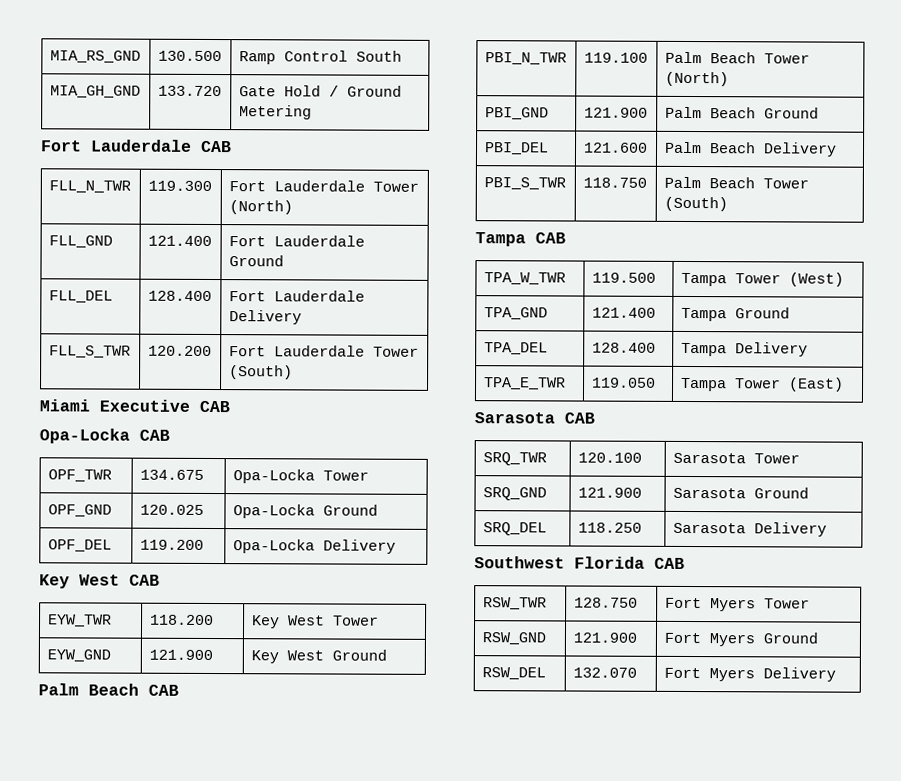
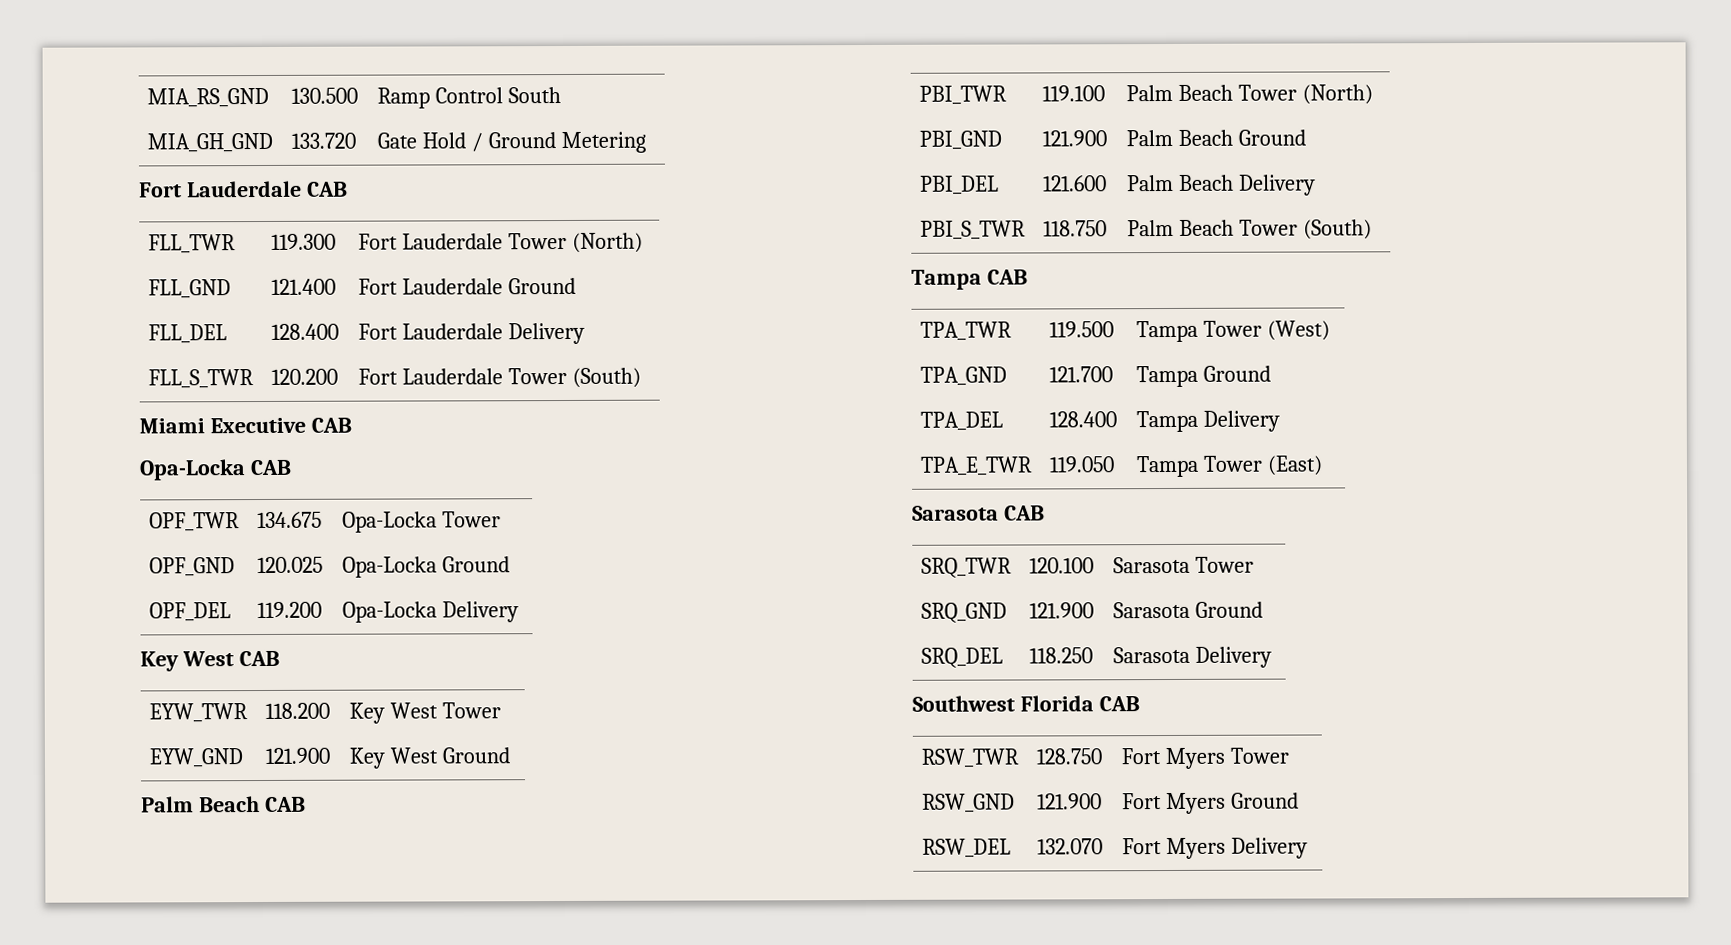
[48,180,131,193] FLL_N_TWR -> [148,234,237,254] FLL_TWR
[484,52,567,65] PBI_N_TWR -> [919,85,1008,105] PBI_TWR
[483,272,566,285] TPA_W_TWR -> [920,321,1013,341] TPA_TWR
[591,307,656,318] 121.400 -> [1049,366,1114,383] 121.700

